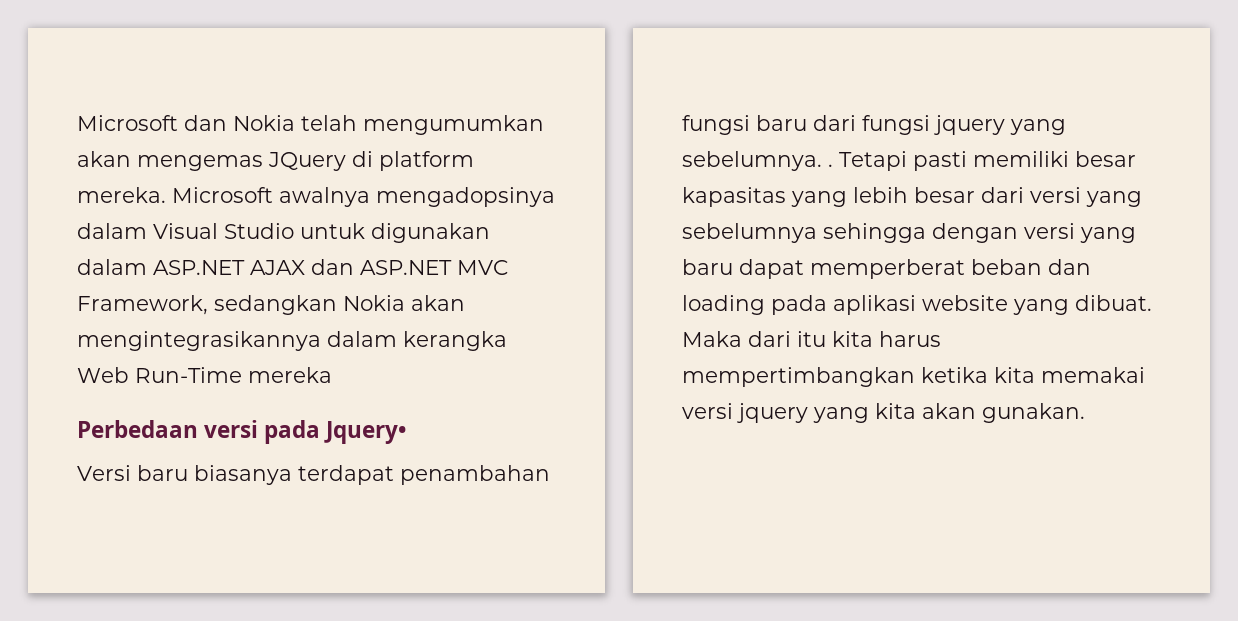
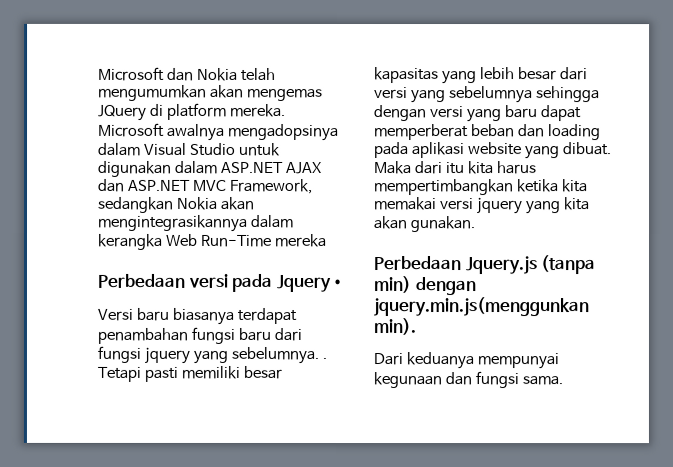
(1085, 413) none -> [373,255,596,275] [373,276,476,296] [373,297,589,317] [373,318,416,336] [373,352,559,370] [373,371,563,389] // Perbedaan Jquery.js (tanpa min) dengan jquery.min.js(menggunkan min). // Dari keduanya mempunyai kegunaan dan fungsi sama.

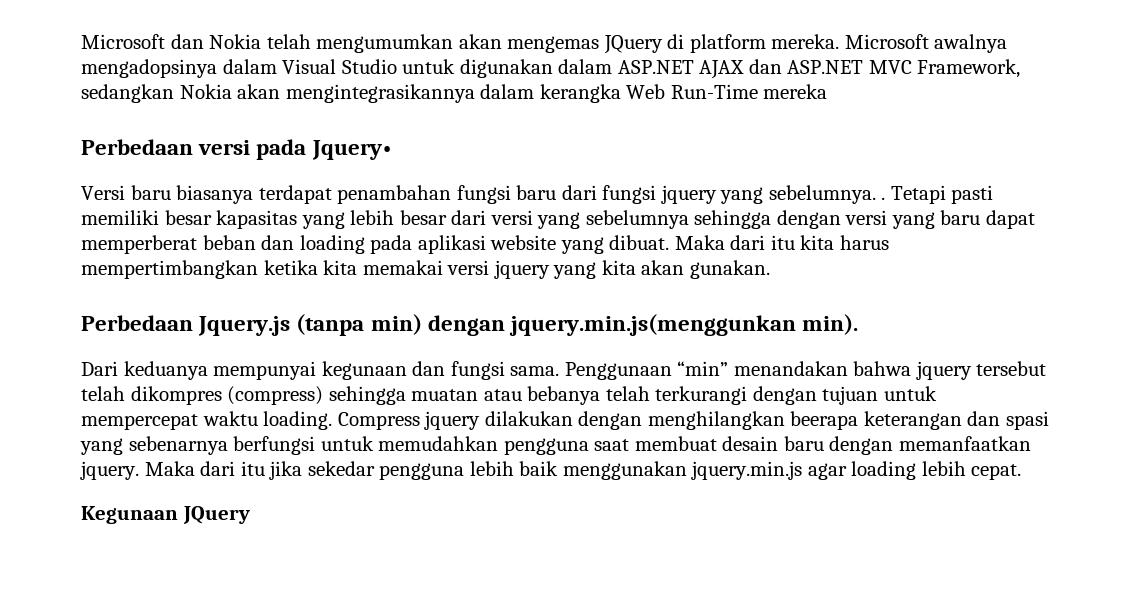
(563, 381) none -> [564,361,1047,380] [81,386,937,405] [81,411,1049,430] [80,436,1031,455] [80,461,1022,480] [81,506,250,524] Penggunaan “min” menandakan bahwa jquery tersebut telah dikompres (compress) sehingga muatan atau bebanya telah terkurangi dengan tujuan untuk mempercepat waktu loading. Compress jquery dilakukan dengan menghilangkan beerapa keterangan dan spasi yang sebenarnya berfungsi untuk memudahkan pengguna saat membuat desain baru dengan memanfaatkan jquery. Maka dari itu jika sekedar pengguna lebih baik menggunakan jquery.min.js agar loading lebih cepat. // Kegunaan JQuery

